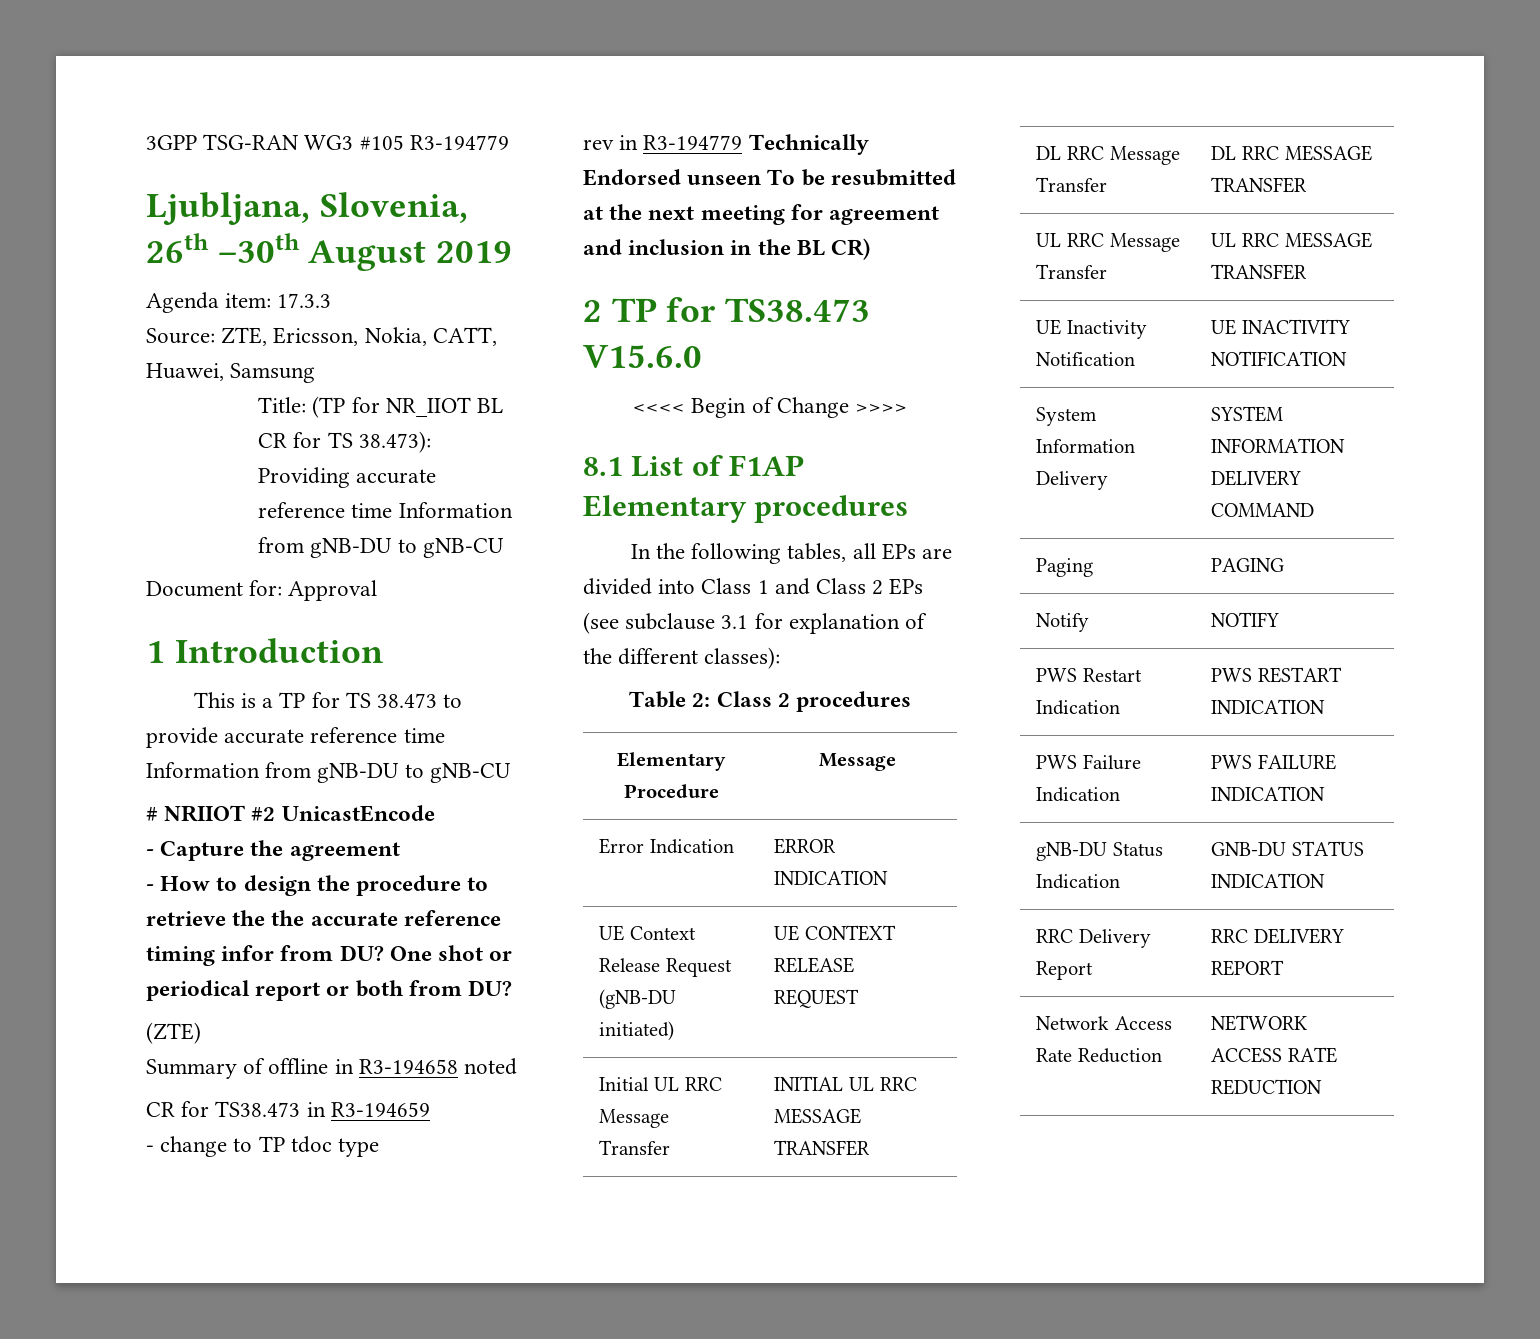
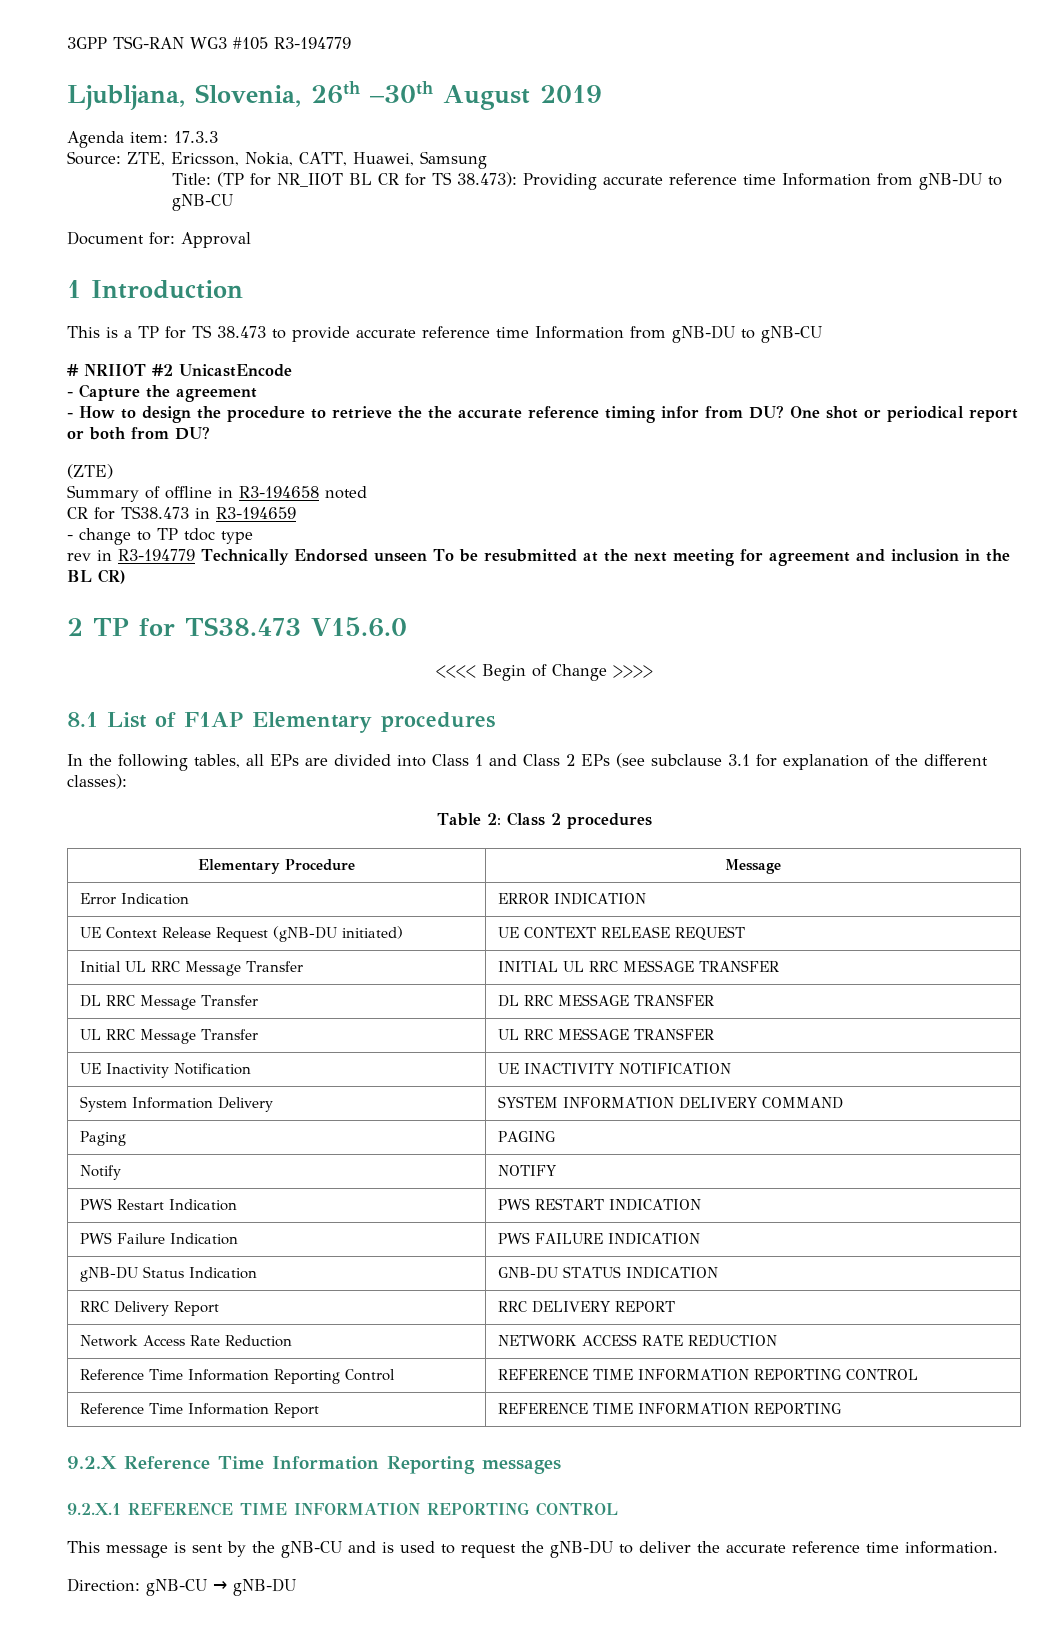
(1323, 1087) none -> [80,1369,396,1384] [498,1369,919,1380] [80,1403,320,1418] [498,1403,842,1414] [67,1456,561,1474] [67,1502,618,1516] [67,1540,998,1558] [67,1578,296,1596] // Reference Time Information Reporting Control | REFERENCE TIME INFORMATION REPORTING CONTROL // Reference Time Information Report | REFERENCE TIME INFORMATION REPORTING // 9.2.X Reference Time Information Reporting messages // 9.2.X.1 REFERENCE TIME INFORMATION REPORTING CONTROL // This message is sent by the gNB-CU and is used to request the gNB-DU to deliver the accurate reference time information. // Direction: gNB-CU → gNB-DU

